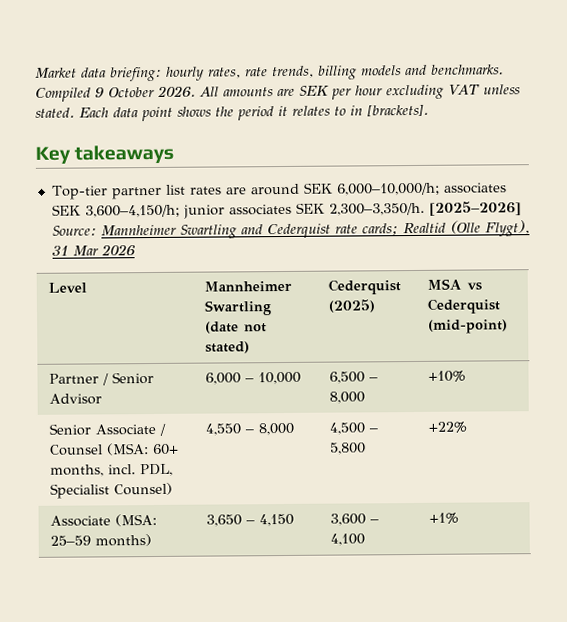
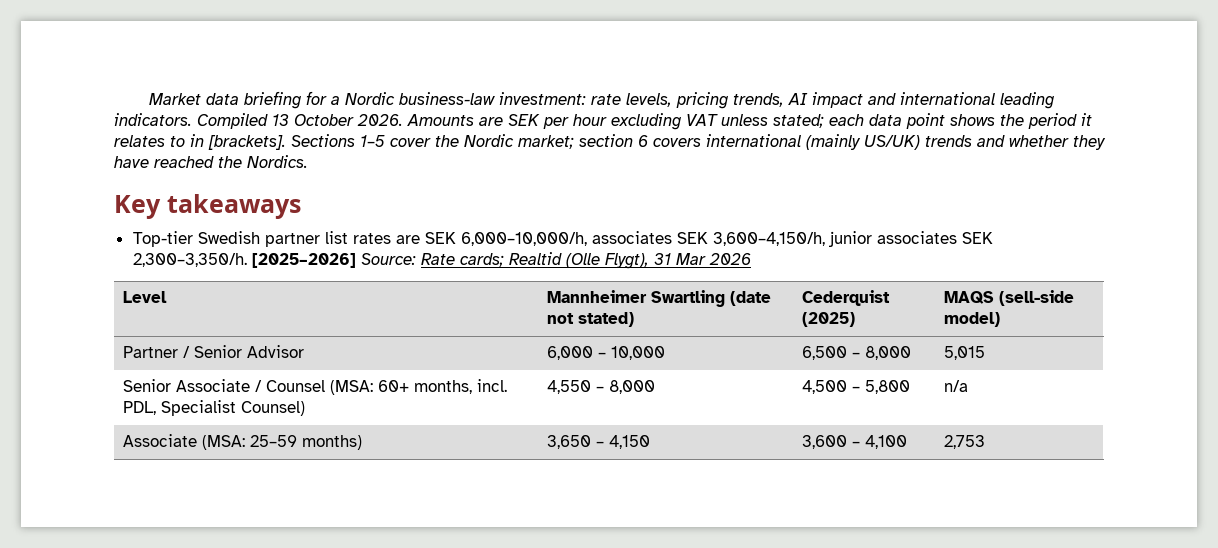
[110,64,504,82] [35,85,274,102] briefing: hourly rates, rate trends, billing models and benchmarks. Compiled 9 October 2026. All amounts -> [243,91,1054,109] [114,113,474,129] briefing for a Nordic business-law investment: rate levels, pricing trends, AI impact and international leading indicators. Compiled 13 October 2026. Amounts
[35,107,109,118] stated. Each -> [773,114,864,128] stated; each
(429, 110) none -> [291,134,1106,150] [114,155,308,168] Sections 1–5 cover the Nordic market; section 6 covers international (mainly US/UK) trends and whether they have reached the Nordics.
(108, 192) none -> [197,231,260,244] Swedish
[250,182,507,196] [51,204,180,218] around SEK 6,000–10,000/h; associates SEK 3,600–4,150/h; -> [424,231,825,246] SEK 6,000–10,000/h, associates SEK 3,600–4,150/h,
[100,223,358,239] Mannheimer Swartling and Cederquist rate -> [420,253,455,265] Rate
[426,278,482,291] [426,298,501,314] [427,319,508,334] MSA vs Cederquist (mid-point) -> [944,290,1075,306] [944,312,1001,327] MAQS (sell-side model)
[427,370,466,382] +10% -> [944,346,986,360] 5,015
[427,421,467,433] +22% -> [944,380,969,392] n/a
[428,512,459,524] +1% -> [944,435,986,449] 2,753

